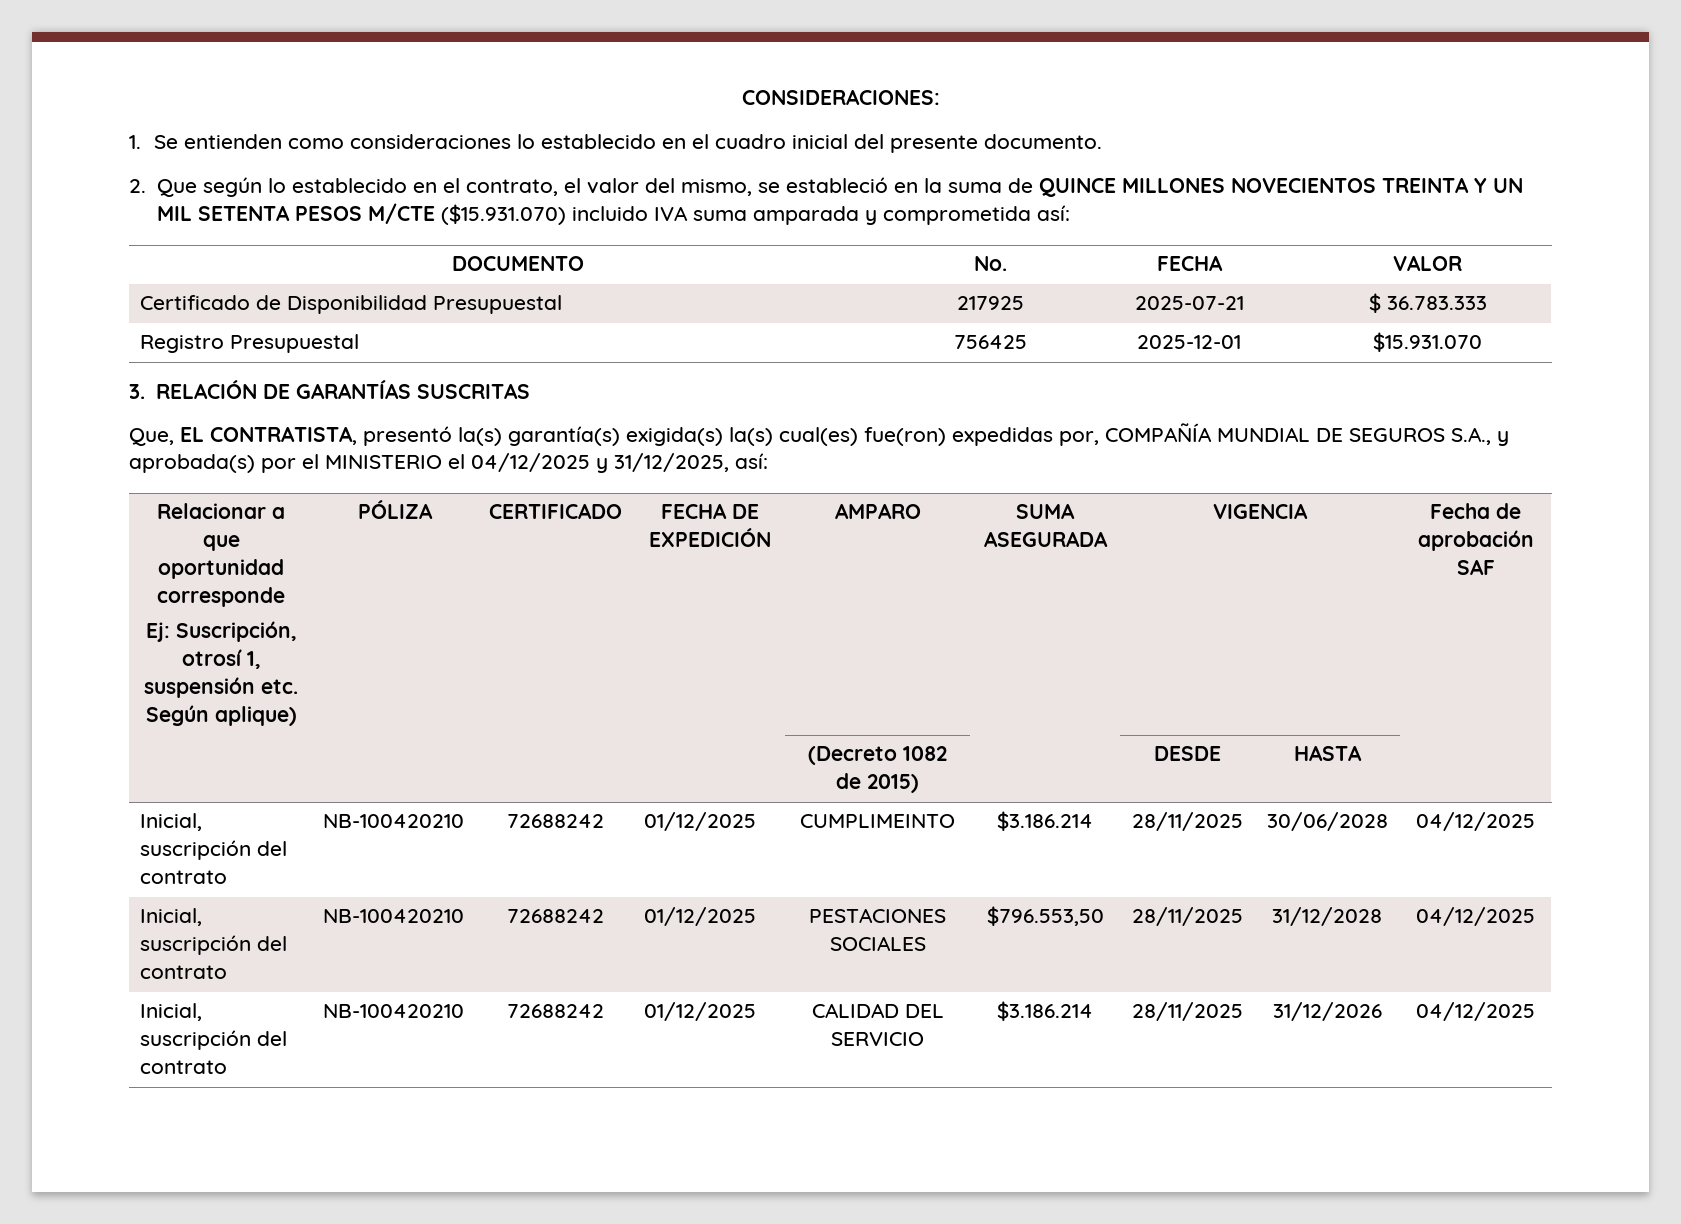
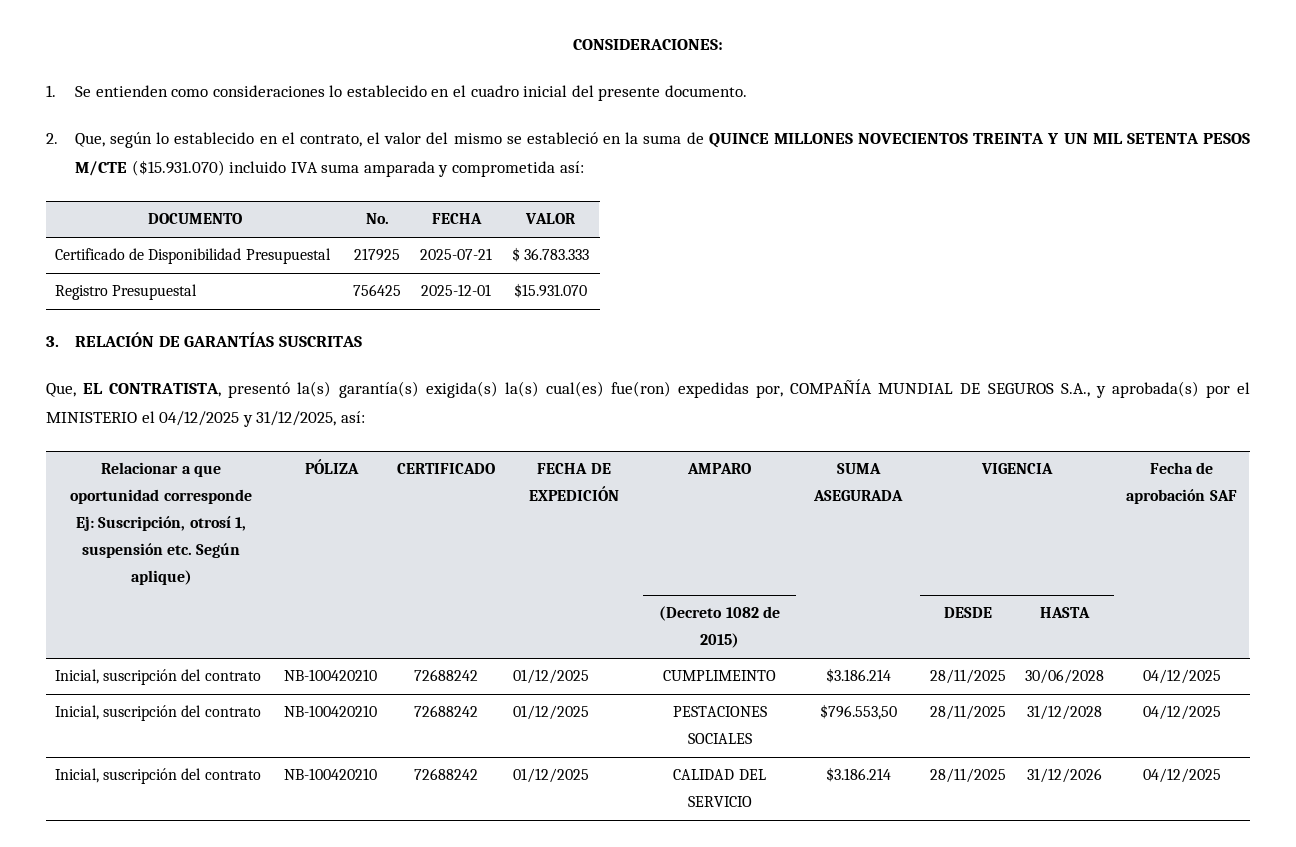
[156,179,197,197] Que -> [74,133,105,147] Que,
[680,179,752,196] mismo, -> [453,133,502,144] mismo

